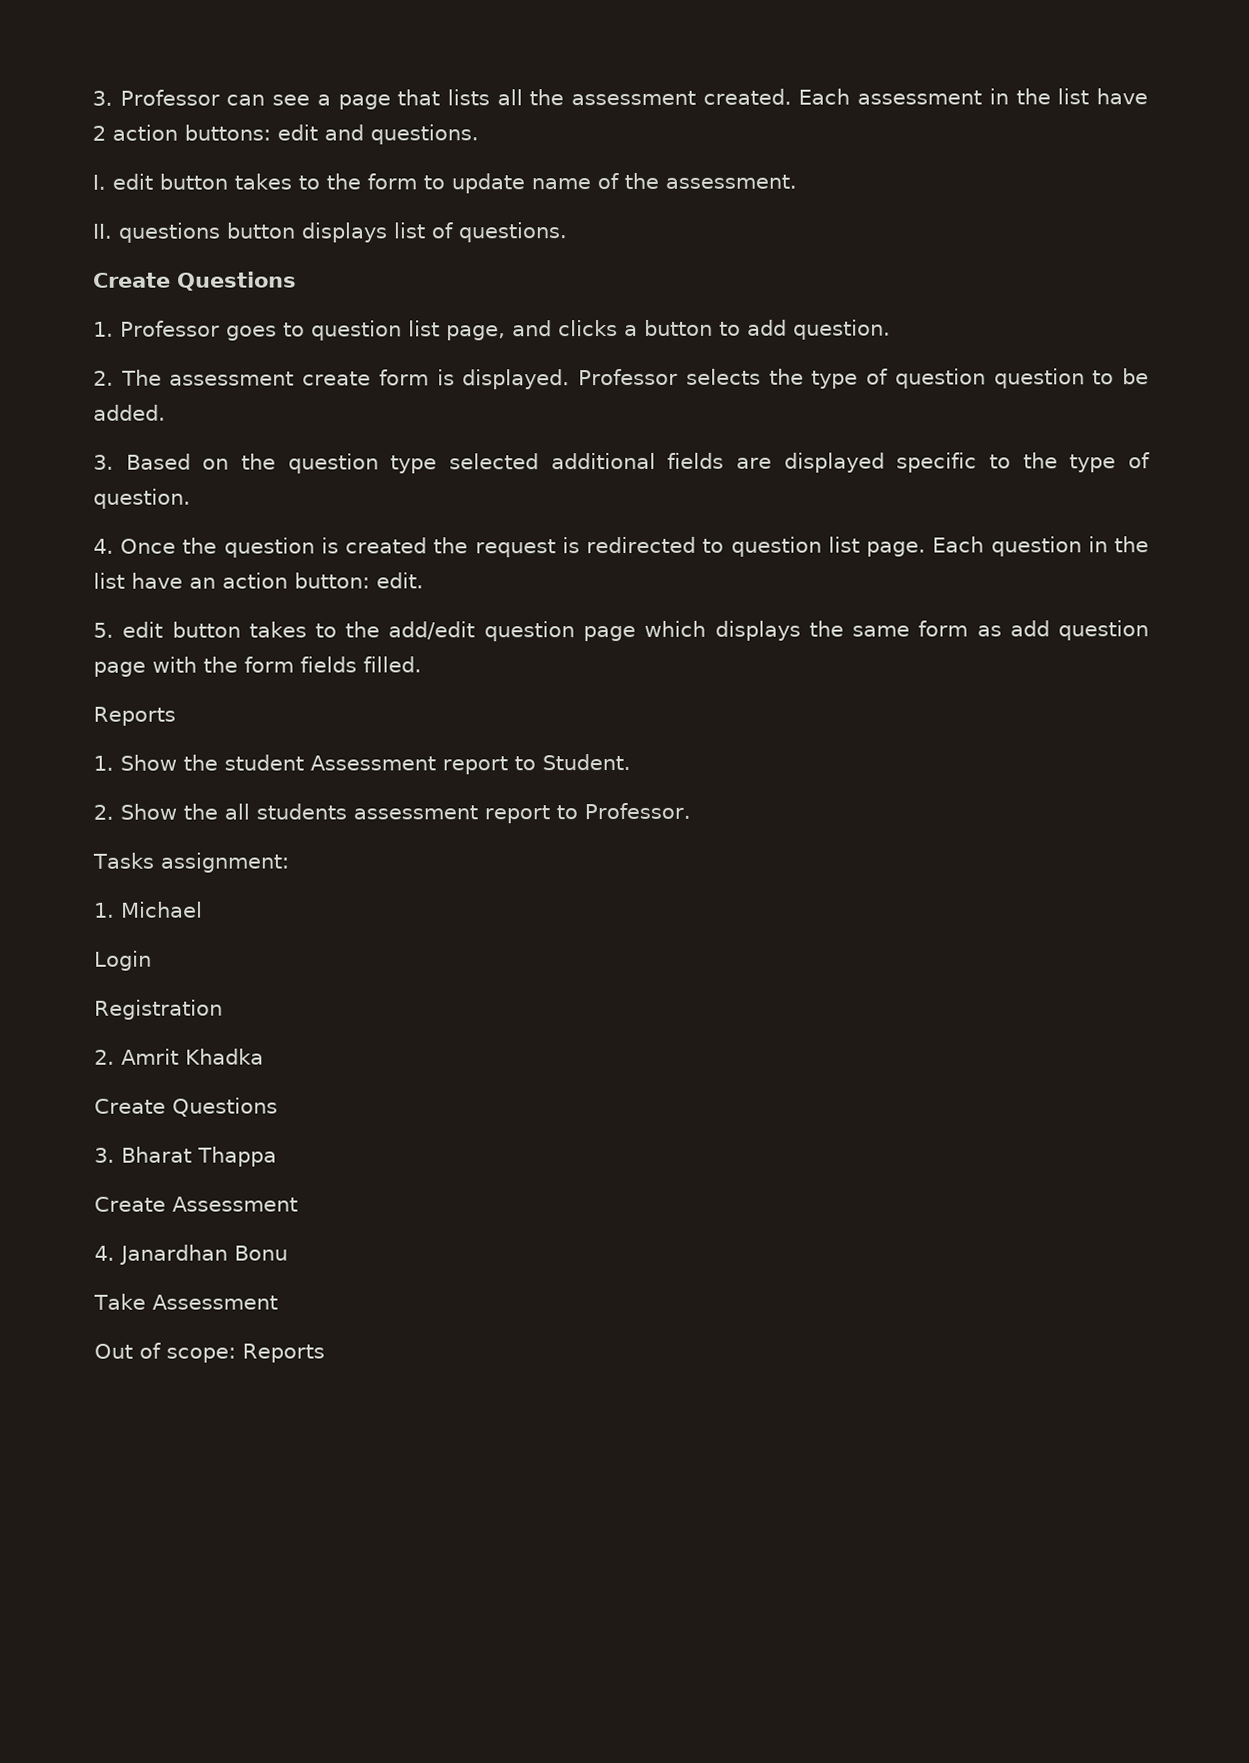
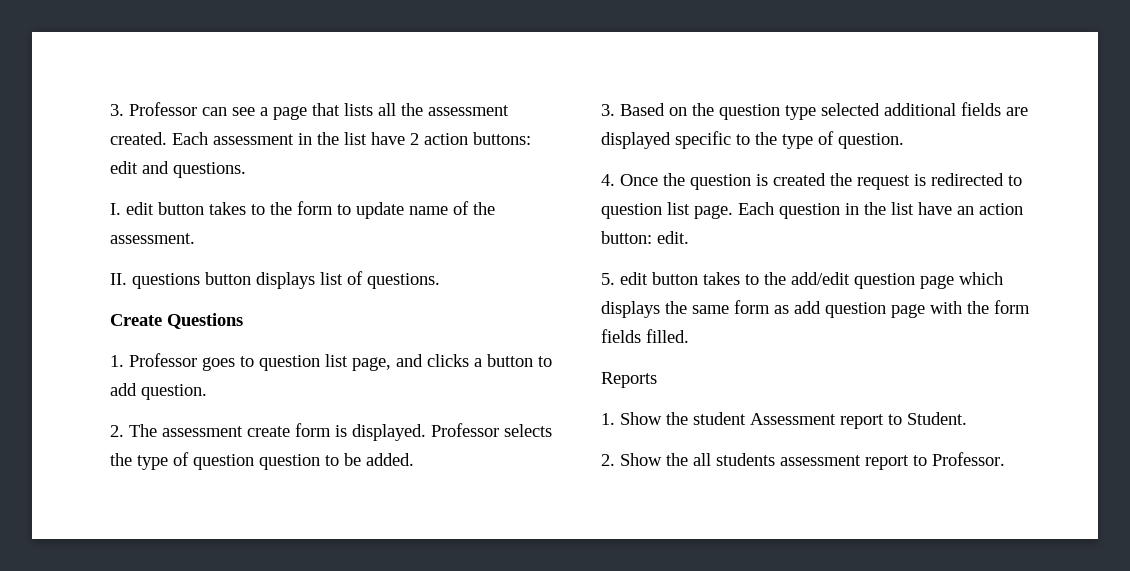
[92,852,289,873] [94,901,203,918] [94,950,152,971] [94,999,223,1020] [94,1048,264,1065] [94,1097,278,1117] [94,1146,277,1167] [94,1196,298,1212] [94,1244,288,1265] [93,1293,278,1310] [94,1342,325,1363] // Tasks assignment: // 1. Michael // Login // Registration // 2. Amrit Khadka // Create Questions // 3. Bharat Thappa // Create Assessment // 4. Janardhan Bonu // Take Assessment // Out of scope: Reports -> (1005, 459) none

